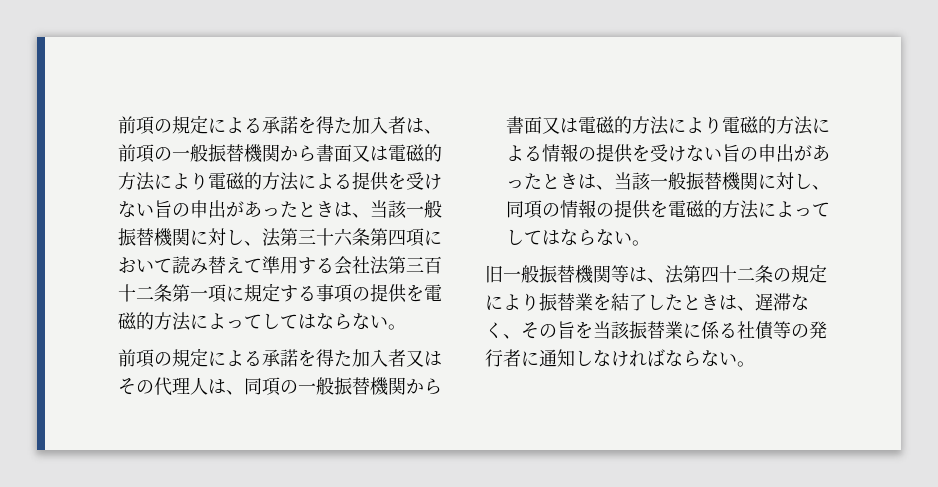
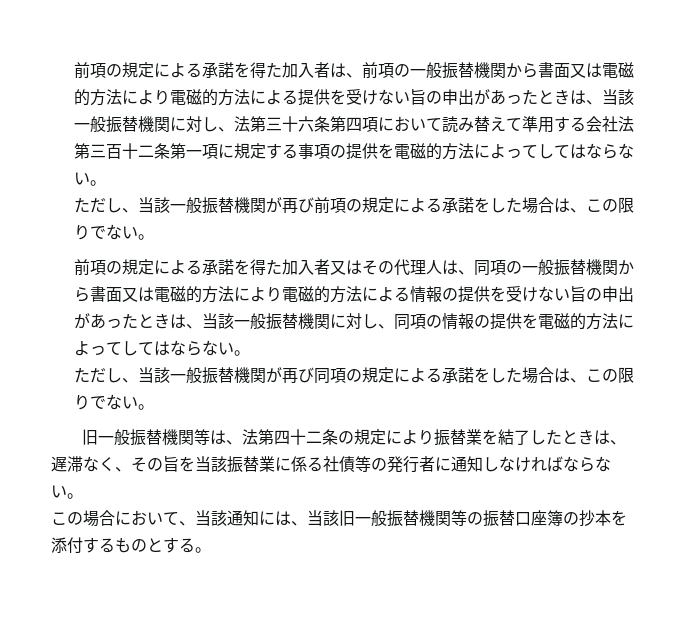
(407, 327) none -> [74,197,635,214] [74,224,155,240] // ただし、当該一般振替機関が再び前項の規定による承諾をした場合は、この限りでない。
(651, 243) none -> [74,367,635,384] [74,394,155,410] // ただし、当該一般振替機関が再び同項の規定による承諾をした場合は、この限りでない。
(755, 364) none -> [51,510,627,527] [51,537,211,554] // この場合において、当該通知には、当該旧一般振替機関等の振替口座簿の抄本を添付するものとする。

